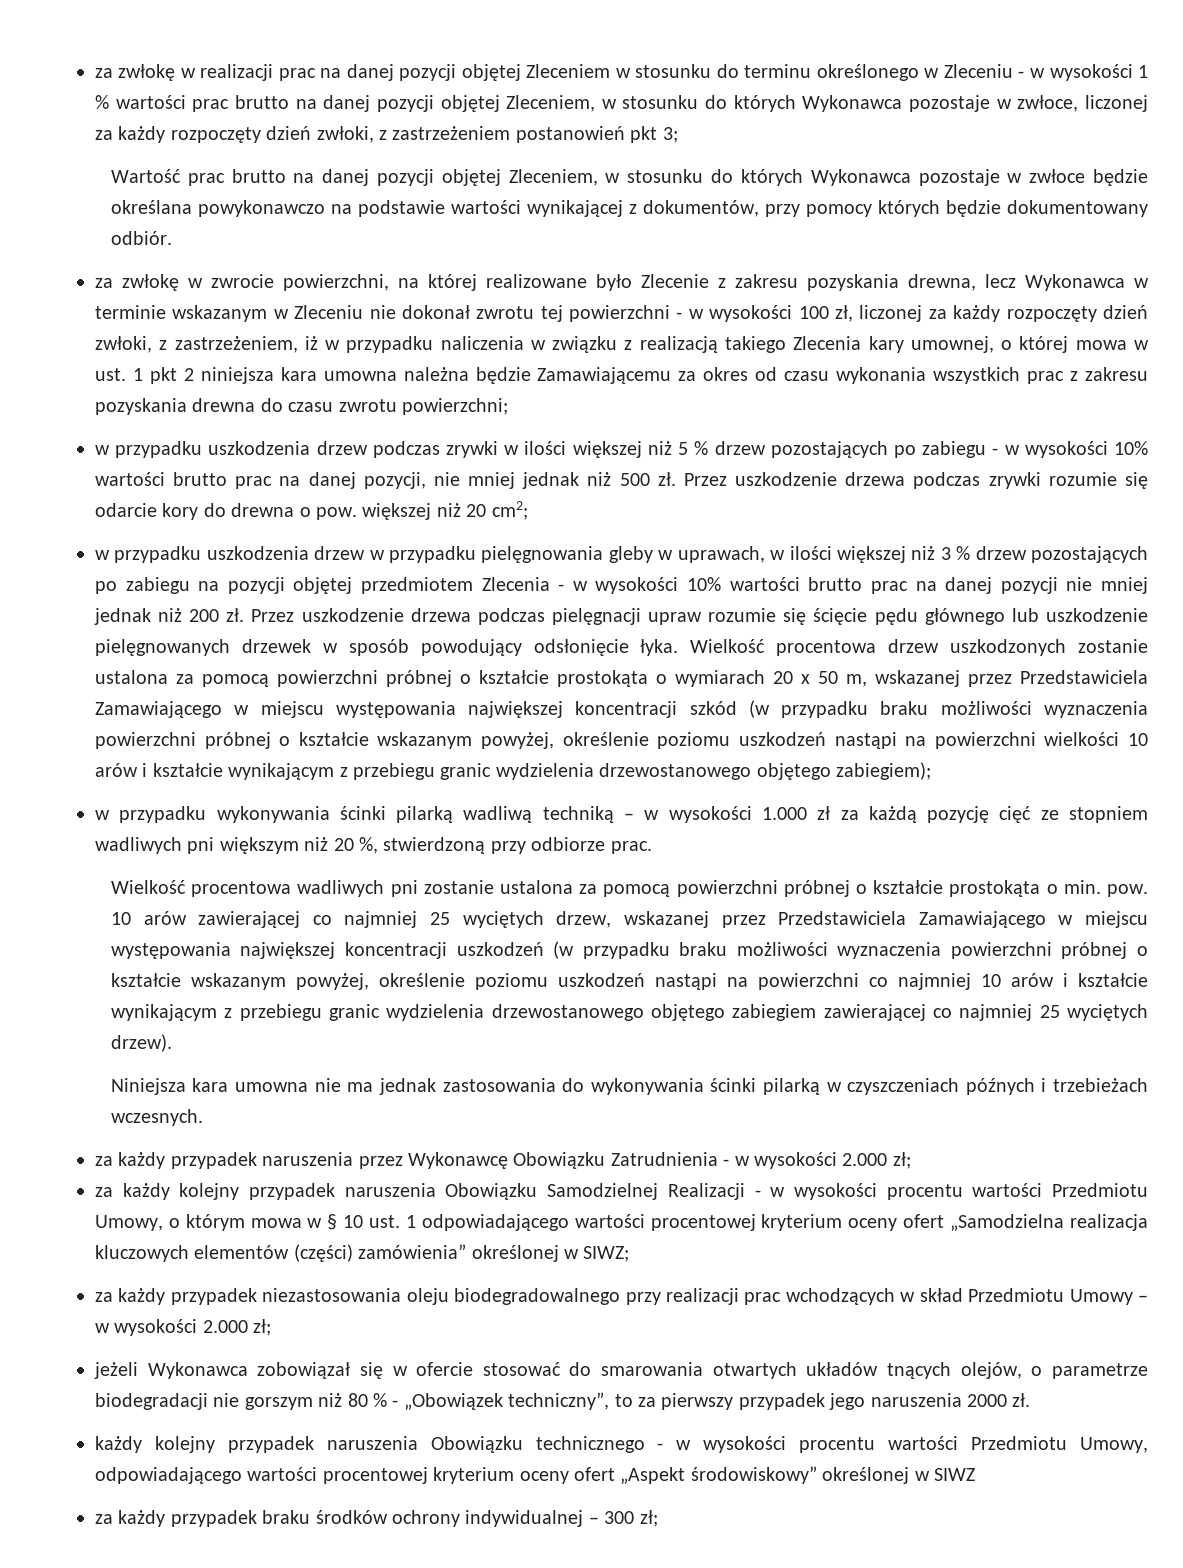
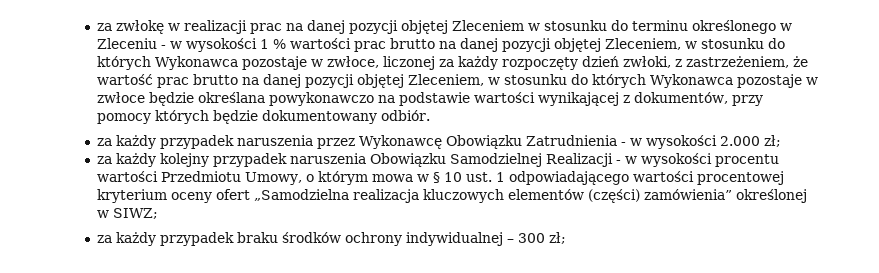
[392,126,678,143] [110,169,181,183] zastrzeżeniem postanowień pkt 3; // Wartość -> [686,56,809,68] [97,74,154,85] zastrzeżeniem, że wartość
[94,274,1149,291] [94,305,1148,322] [94,336,1149,353] [94,367,1148,384] [94,398,508,415] [94,441,1149,458] [94,472,1149,489] [94,501,528,520] [94,546,1148,563] [94,577,1149,594] [93,608,1148,625] [94,639,1148,656] [94,670,1148,687] [94,700,1148,718] [94,732,1148,749] [94,762,931,780] [94,806,1149,823] [94,837,652,854] [110,880,1149,897] [110,911,1149,928] [110,941,1148,959] [110,973,1148,990] [110,1004,1148,1021] [110,1034,172,1052] [110,1078,1148,1095] [110,1109,203,1126] // za zwłokę w zwrocie powierzchni, na której realizowane było Zlecenie z zakresu pozyskania drewna, lecz Wykonawca w terminie wskazanym w Zleceniu nie dokonał zwrotu tej powierzchni - w wysokości 100 zł, liczonej za każdy rozpoczęty dzień zwłoki, z zastrzeżeniem, iż w przypadku naliczenia w związku z realizacją takiego Zlecenia kary umownej, o której mowa w ust. 1 pkt 2 niniejsza kara umowna należna będzie Zamawiającemu za okres od czasu wykonania wszystkich prac z zakresu pozyskania drewna do czasu zwrotu powierzchni; // w przypadku uszkodzenia drzew podczas zrywki w ilości większej niż 5 % drzew pozostających po zabiegu - w wysokości 10% wartości brutto prac na danej pozycji, nie mniej jednak niż 500 zł. Przez uszkodzenie drzewa podczas zrywki rozumie się odarcie kory do drewna o pow. większej niż 20 cm2; // w przypadku uszkodzenia drzew w przypadku pielęgnowania gleby w uprawach, w ilości większej niż 3 % drzew pozostających po zabiegu na pozycji objętej przedmiotem Zlecenia - w wysokości 10% wartości brutto prac na danej pozycji nie mniej jednak niż 200 zł. Przez uszkodzenie drzewa podczas pielęgnacji upraw rozumie się ścięcie pędu głównego lub uszkodzenie pielęgnowanych drzewek w sposób powodujący odsłonięcie łyka. Wielkość procentowa drzew uszkodzonych zostanie ustalona za pomocą powierzchni próbnej o kształcie prostokąta o wymiarach 20 x 50 m, wskazanej przez Przedstawiciela Zamawiającego w miejscu występowania największej koncentracji szkód (w przypadku braku możliwości wyznaczenia powierzchni próbnej o kształcie wskazanym powyżej, określenie poziomu uszkodzeń nastąpi na powierzchni wielkości 10 arów i kształcie wynikającym z przebiegu granic wydzielenia drzewostanowego objętego zabiegiem); // w przypadku wykonywania ścinki pilarką wadliwą techniką – w wysokości 1.000 zł za każdą pozycję cięć ze stopniem wadliwych pni większym niż 20 %, stwierdzoną przy odbiorze prac. // Wielkość procentowa wadliwych pni zostanie ustalona za pomocą powierzchni próbnej o kształcie prostokąta o min. pow. 10 arów zawierającej co najmniej 25 wyciętych drzew, wskazanej przez Przedstawiciela Zamawiającego w miejscu występowania największej koncentracji uszkodzeń (w przypadku braku możliwości wyznaczenia powierzchni próbnej o kształcie wskazanym powyżej, określenie poziomu uszkodzeń nastąpi na powierzchni co najmniej 10 arów i kształcie wynikającym z przebiegu granic wydzielenia drzewostanowego objętego zabiegiem zawierającej co najmniej 25 wyciętych drzew). // Niniejsza kara umowna nie ma jednak zastosowania do wykonywania ścinki pilarką w czyszczeniach późnych i trzebieżach wczesnych. -> (431, 115) none
[94,1288,1148,1305] [94,1319,272,1336] [93,1362,1148,1379] [94,1392,1031,1411] [94,1436,1148,1453] [94,1466,975,1485] // za każdy przypadek niezastosowania oleju biodegradowalnego przy realizacji prac wchodzących w skład Przedmiotu Umowy – w wysokości 2.000 zł; // jeżeli Wykonawca zobowiązał się w ofercie stosować do smarowania otwartych układów tnących olejów, o parametrze biodegradacji nie gorszym niż 80 % - „Obowiązek techniczny”, to za pierwszy przypadek jego naruszenia 2000 zł. // każdy kolejny przypadek naruszenia Obowiązku technicznego - w wysokości procentu wartości Przedmiotu Umowy, odpowiadającego wartości procentowej kryterium oceny ofert „Aspekt środowiskowy” określonej w SIWZ -> (159, 213) none

